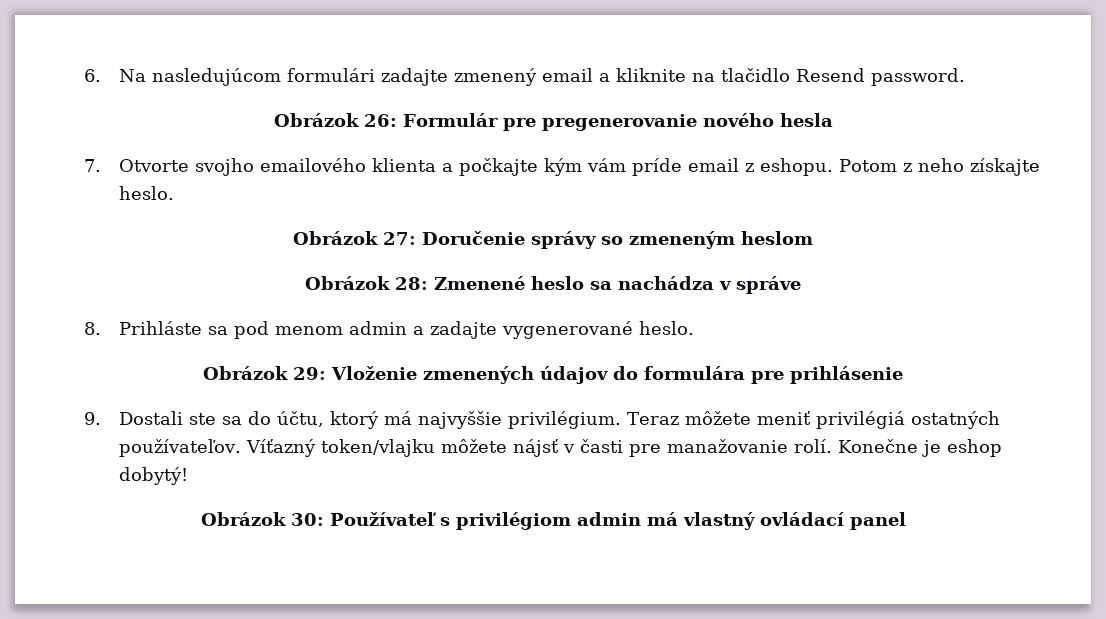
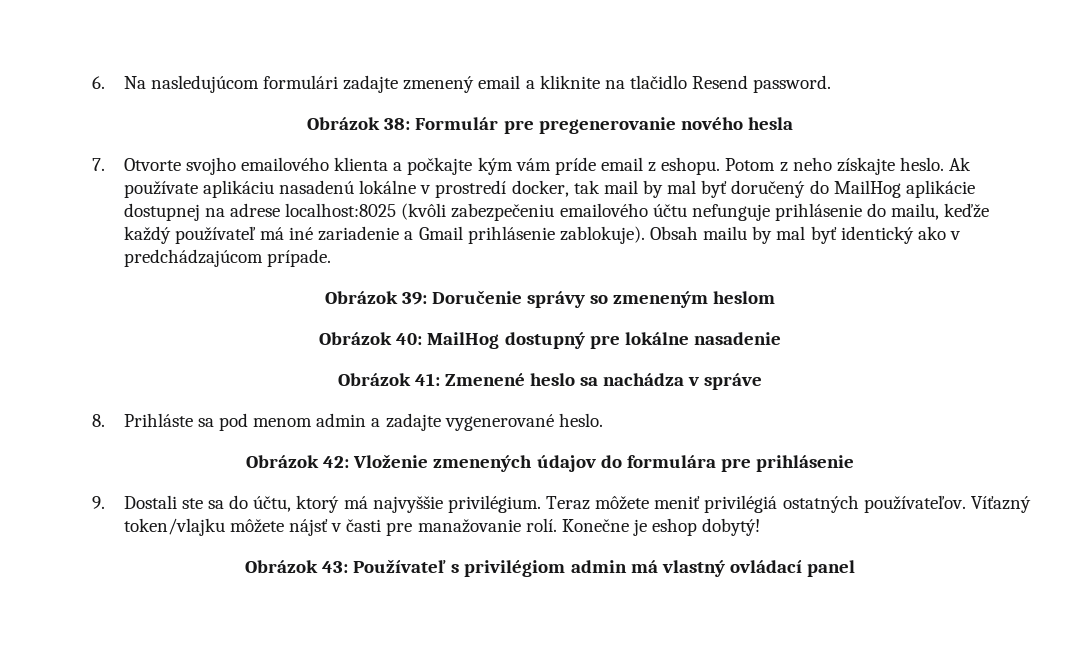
[363,114,397,127] 26: -> [384,118,411,130] 38:
[293,231,416,245] // Obrázok 27: -> [949,157,972,171] [123,180,975,198] [123,203,990,221] [123,226,961,244] [123,249,331,267] [324,291,427,305] Ak používate aplikáciu nasadenú lokálne v prostredí docker, tak mail by mal byť doručený do MailHog aplikácie dostupnej na adrese localhost:8025 (kvôli zabezpečeniu emailového účtu nefunguje prihlásenie do mailu, keďže každý používateľ má iné zariadenie a Gmail prihlásenie zablokuje). Obsah mailu by mal byť identický ako v predchádzajúcom prípade. // Obrázok 39:
[395,277,428,290] 28: -> [396,332,781,349] [337,373,440,386] 40: MailHog dostupný pre lokálne nasadenie // Obrázok 41:
[293,367,326,380] 29: -> [323,456,350,468] 42:
[290,513,324,526] 30: -> [322,561,349,573] 43:

